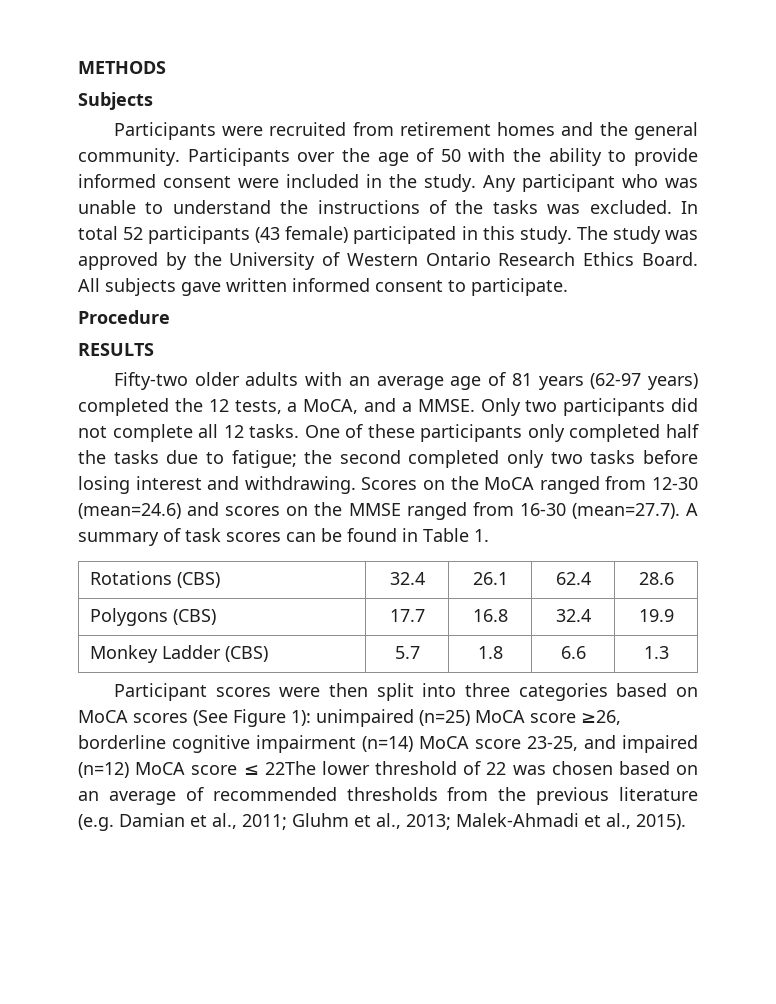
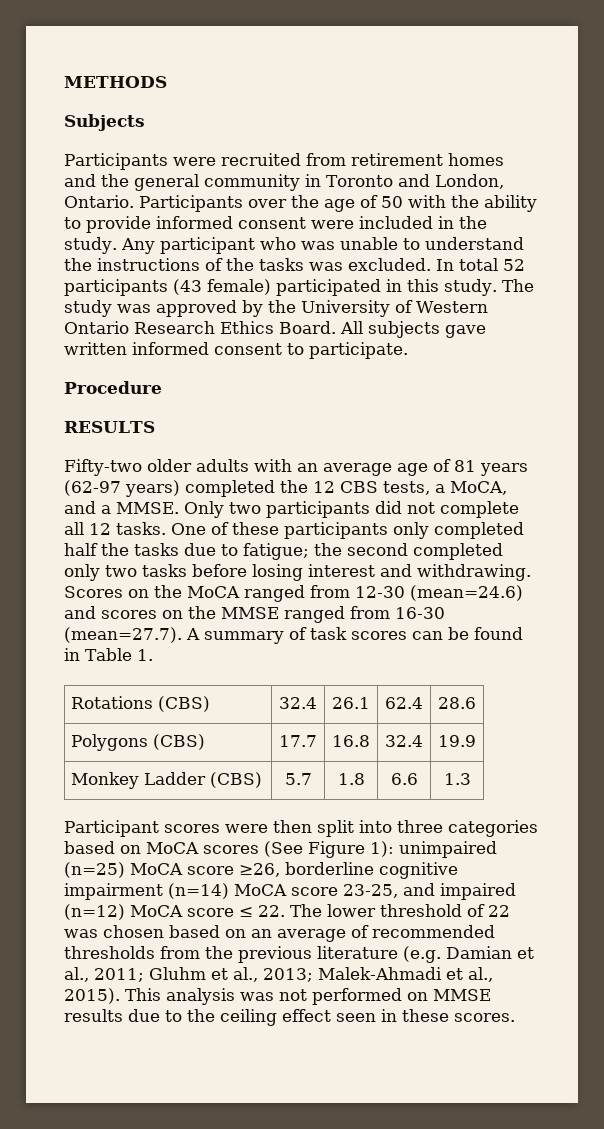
[78,148,180,166] community. -> [204,174,504,191] [64,195,134,208] community in Toronto and London, Ontario.
(229, 405) none -> [340,481,378,493] CBS
[264,761,316,775] 22The -> [258,904,322,917] 22. The
(686, 822) none -> [125,988,491,1005] [64,1009,515,1026] This analysis was not performed on MMSE results due to the ceiling effect seen in these scores.

